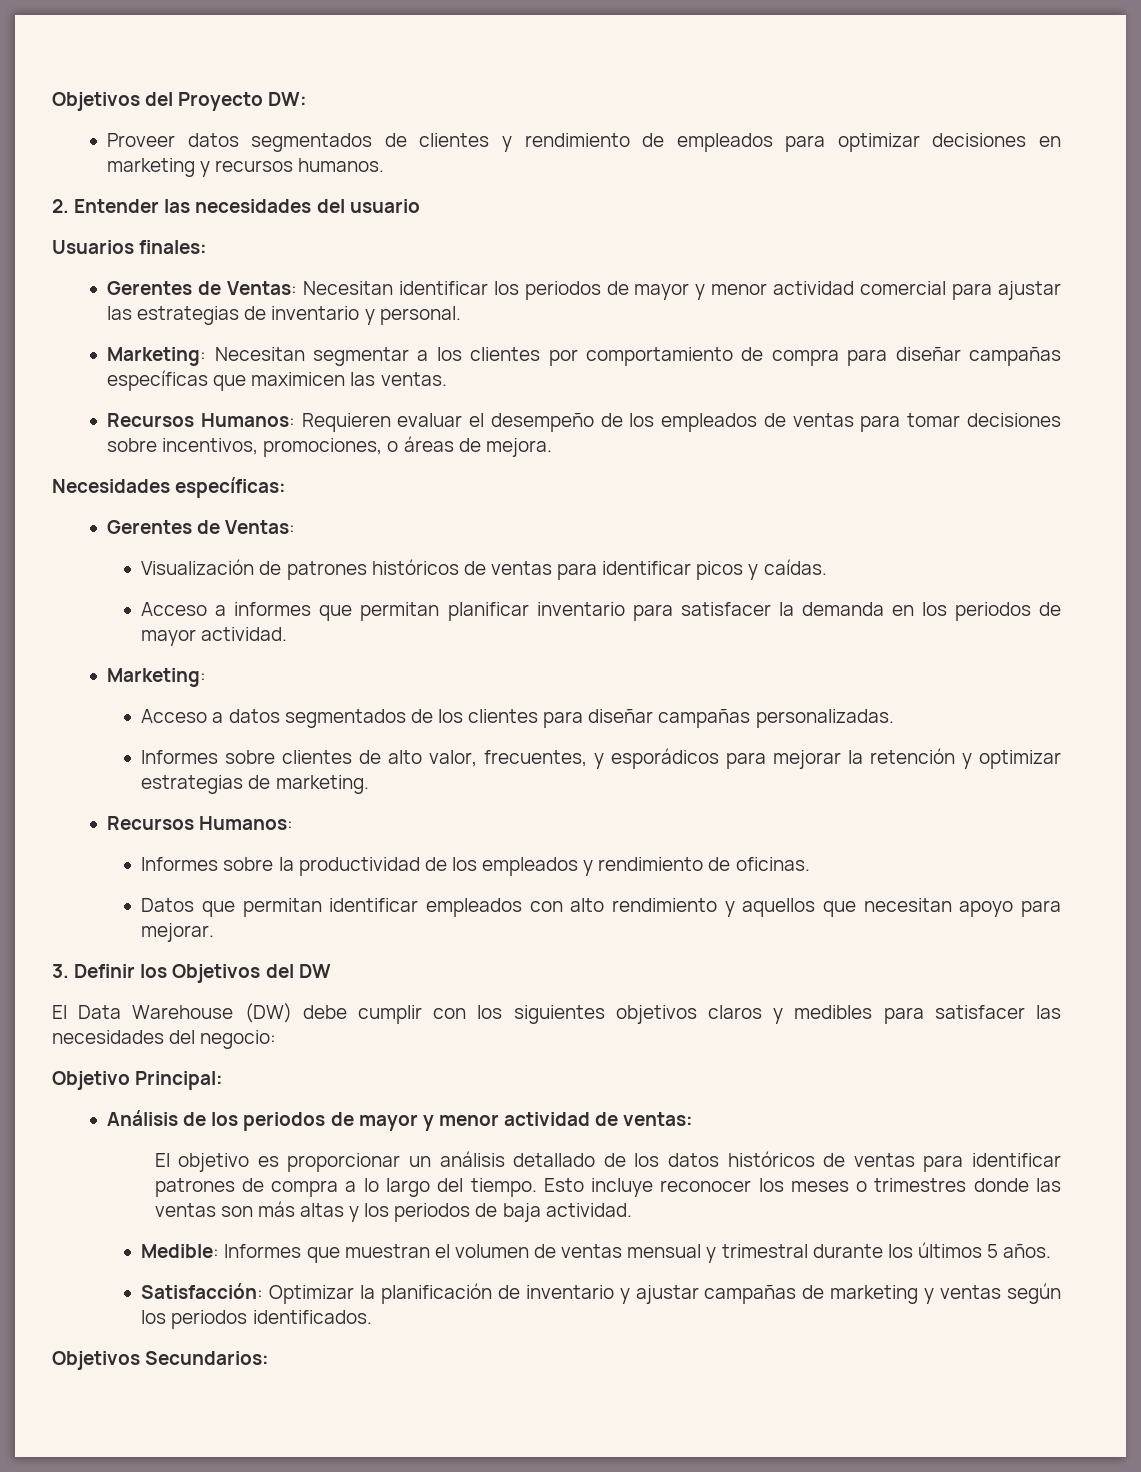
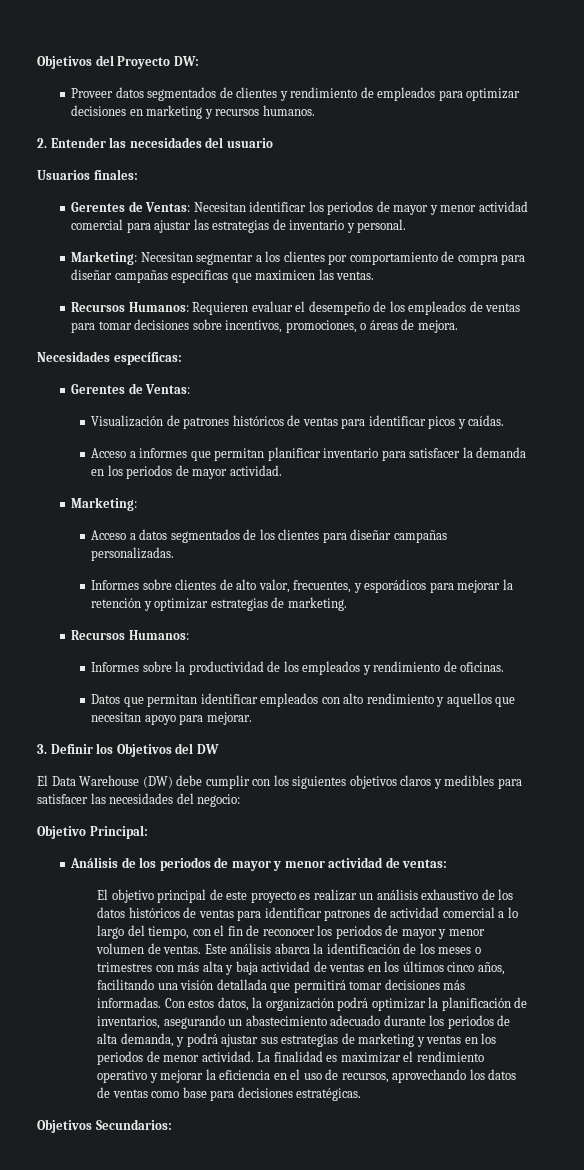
[257,1153,401,1172] es proporcionar -> [157,889,357,903] principal de este proyecto es realizar
[513,1153,596,1167] detallado -> [421,889,479,900] exhaustivo
[271,1180,339,1197] compra -> [390,907,495,918] actividad comercial
[470,1178,1061,1197] [154,1201,632,1222] [141,1242,1052,1263] [141,1283,797,1304] tiempo. Esto incluye reconocer los meses o trimestres donde las ventas son más altas y los periodos de baja actividad. // Medible: Informes que muestran el volumen de ventas mensual y trimestral durante los últimos 5 años. // Satisfacción: Optimizar la planificación de inventario y ajustar campañas -> [148,925,485,939] [96,943,481,954] [97,961,505,975] [97,979,466,993] [97,997,528,1011] [97,1015,511,1029] [97,1033,339,1047] tiempo, con el fin de reconocer los periodos de mayor y menor volumen de ventas. Este análisis abarca la identificación de los meses o trimestres con más alta y baja actividad de ventas en los últimos cinco años, facilitando una visión detallada que permitirá tomar decisiones más informadas. Con estos datos, la organización podrá optimizar la planificación de inventarios, asegurando un abastecimiento adecuado durante los periodos de alta demanda, y podrá ajustar sus estrategias
[1006,1283,1061,1304] [141,1310,372,1329] según los periodos identificados. -> [464,1033,497,1044] [97,1051,484,1065] [97,1069,517,1083] [97,1087,362,1101] en los periodos de menor actividad. La finalidad es maximizar el rendimiento operativo y mejorar la eficiencia en el uso de recursos, aprovechando los datos de ventas como base para decisiones estratégicas.

